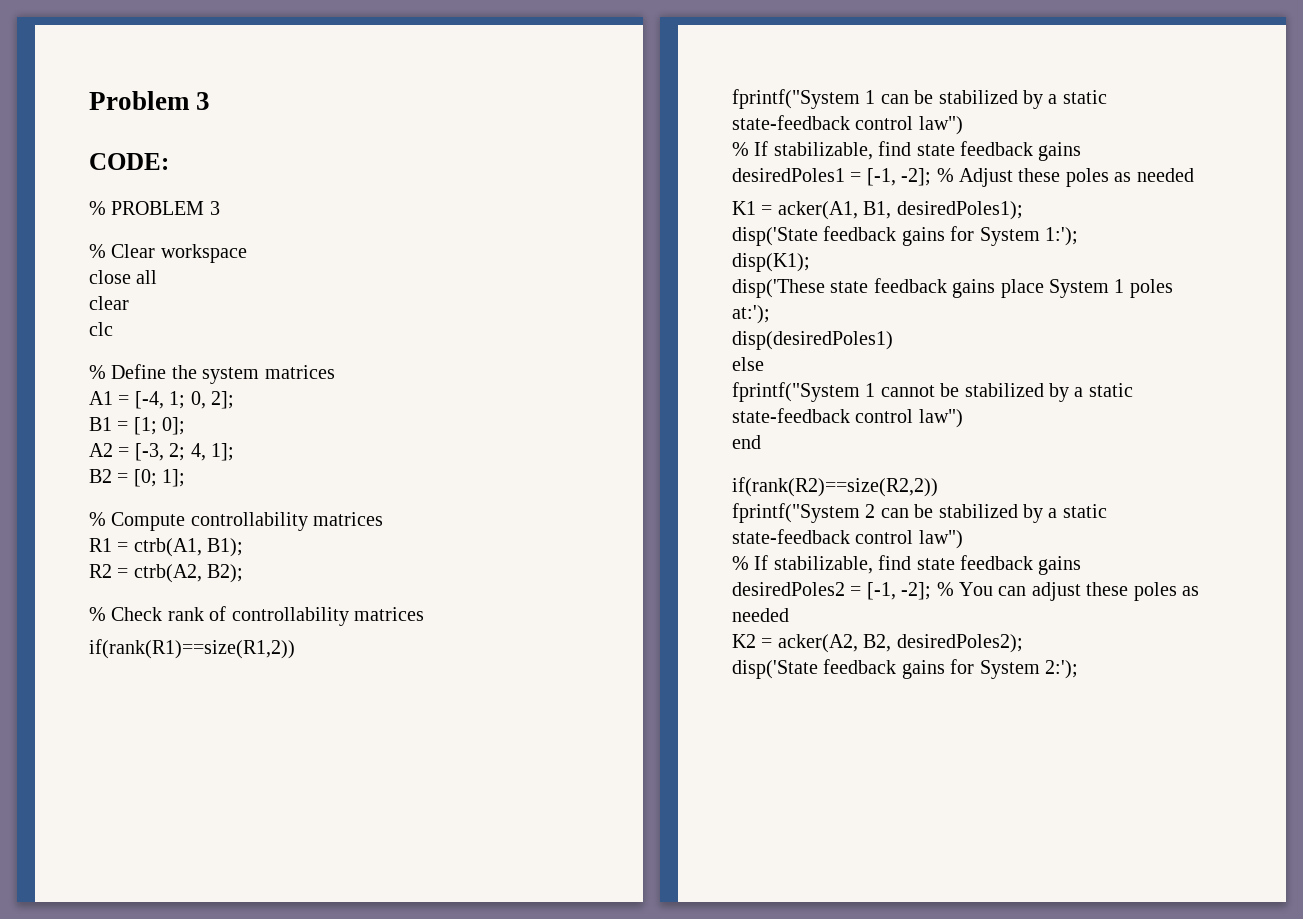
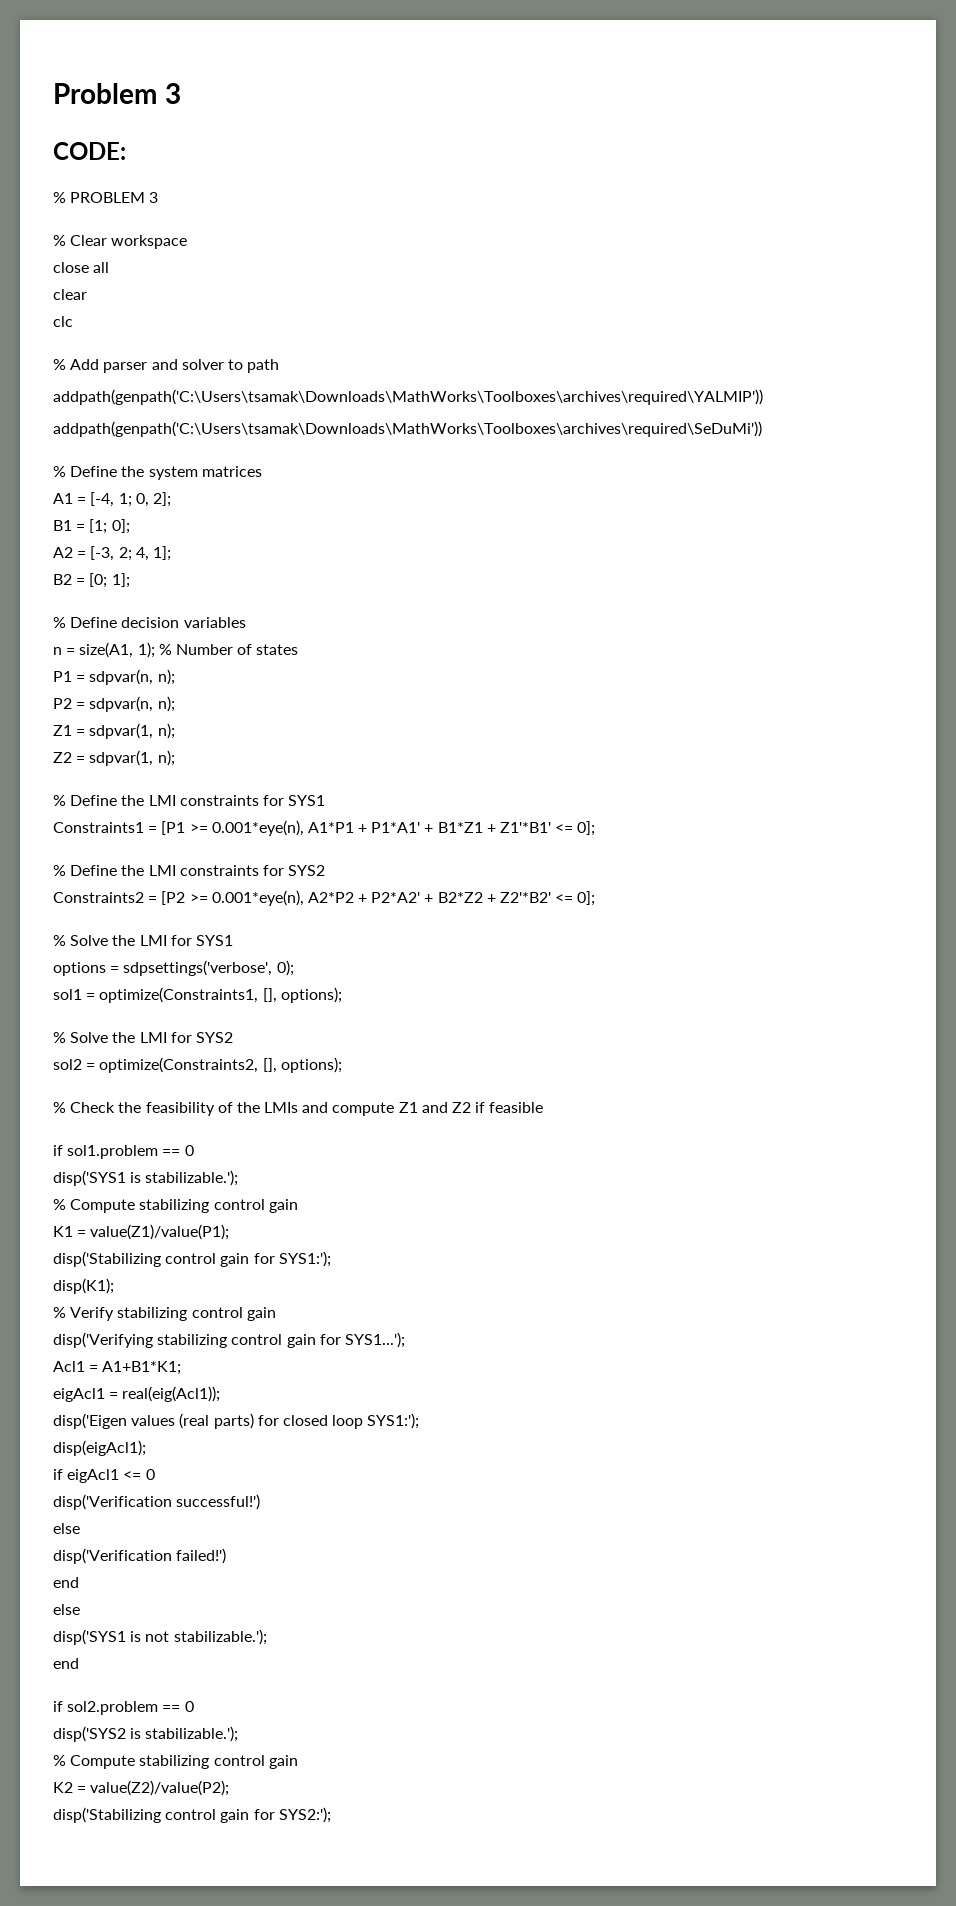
(113, 329) none -> [53,359,280,373] [53,389,763,405] [53,421,762,437] // % Add parser and solver to path // addpath(genpath('C:\Users\tsamak\Downloads\MathWorks\Toolboxes\archives\required\YALMIP')) // addpath(genpath('C:\Users\tsamak\Downloads\MathWorks\Toolboxes\archives\required\SeDuMi'))
[111,512,384,531] [89,538,244,557] [89,564,244,583] [89,606,424,626] [89,639,295,659] [732,89,1107,109] [732,115,963,135] [732,141,1082,161] [732,168,1194,187] [732,201,1023,220] [732,226,1078,246] [732,253,810,272] [732,278,1173,298] [732,305,770,324] [732,331,893,350] [732,357,764,371] [732,382,1133,402] [732,408,963,428] [732,435,761,449] [732,477,938,497] [732,503,1107,523] [732,529,963,549] [732,555,1082,575] [732,582,1199,601] [732,608,789,622] [732,634,1023,653] [732,659,1078,679] Compute controllability matrices // R1 = ctrb(A1, B1); // R2 = ctrb(A2, B2); // % Check rank of controllability matrices // if(rank(R1)==size(R1,2)) // fprintf("System 1 can be stabilized by a static state-feedback control law") // % If stabilizable, find state feedback gains // desiredPoles1 = [-1, -2]; % Adjust these poles as needed // K1 = acker(A1, B1, desiredPoles1); // disp('State feedback gains for System 1:'); // disp(K1); // disp('These state feedback gains place System 1 poles at:'); // disp(desiredPoles1) // else // fprintf("System 1 cannot be stabilized by a static state-feedback control law") // end // if(rank(R2)==size(R2,2)) // fprintf("System 2 can be stabilized by a static state-feedback control law") // % If stabilizable, find state feedback gains // desiredPoles2 = [-1, -2]; % You can adjust these poles as needed // K2 = acker(A2, B2, desiredPoles2); // disp('State feedback gains for System 2:'); -> [70,617,246,628] [53,642,299,658] [53,669,175,685] [53,696,175,712] [53,723,175,739] [53,750,175,766] [53,795,326,806] [53,820,596,836] [53,865,326,876] [53,890,596,906] [53,935,233,946] [53,960,294,976] [53,987,342,1003] [53,1032,233,1043] [53,1057,342,1073] [53,1102,544,1116] [53,1145,194,1159] [53,1170,239,1186] [53,1199,298,1213] [53,1224,230,1240] [53,1251,331,1267] [53,1278,114,1294] [53,1307,276,1321] [53,1332,405,1348] [53,1361,182,1375] [53,1386,221,1402] [53,1413,420,1429] [53,1440,146,1456] [53,1469,155,1483] [53,1494,261,1510] [53,1523,80,1534] [53,1548,227,1564] [53,1577,79,1588] [53,1604,80,1615] [53,1629,267,1645] [53,1658,79,1669] [53,1701,194,1715] [53,1726,239,1742] [53,1755,298,1769] [53,1780,230,1796] [53,1807,331,1823] Define decision variables // n = size(A1, 1); % Number of states // P1 = sdpvar(n, n); // P2 = sdpvar(n, n); // Z1 = sdpvar(1, n); // Z2 = sdpvar(1, n); // % Define the LMI constraints for SYS1 // Constraints1 = [P1 >= 0.001*eye(n), A1*P1 + P1*A1' + B1*Z1 + Z1'*B1' <= 0]; // % Define the LMI constraints for SYS2 // Constraints2 = [P2 >= 0.001*eye(n), A2*P2 + P2*A2' + B2*Z2 + Z2'*B2' <= 0]; // % Solve the LMI for SYS1 // options = sdpsettings('verbose', 0); // sol1 = optimize(Constraints1, [], options); // % Solve the LMI for SYS2 // sol2 = optimize(Constraints2, [], options); // % Check the feasibility of the LMIs and compute Z1 and Z2 if feasible // if sol1.problem == 0 // disp('SYS1 is stabilizable.'); // % Compute stabilizing control gain // K1 = value(Z1)/value(P1); // disp('Stabilizing control gain for SYS1:'); // disp(K1); // % Verify stabilizing control gain // disp('Verifying stabilizing control gain for SYS1...'); // Acl1 = A1+B1*K1; // eigAcl1 = real(eig(Acl1)); // disp('Eigen values (real parts) for closed loop SYS1:'); // disp(eigAcl1); // if eigAcl1 <= 0 // disp('Verification successful!') // else // disp('Verification failed!') // end // else // disp('SYS1 is not stabilizable.'); // end // if sol2.problem == 0 // disp('SYS2 is stabilizable.'); // % Compute stabilizing control gain // K2 = value(Z2)/value(P2); // disp('Stabilizing control gain for SYS2:');

